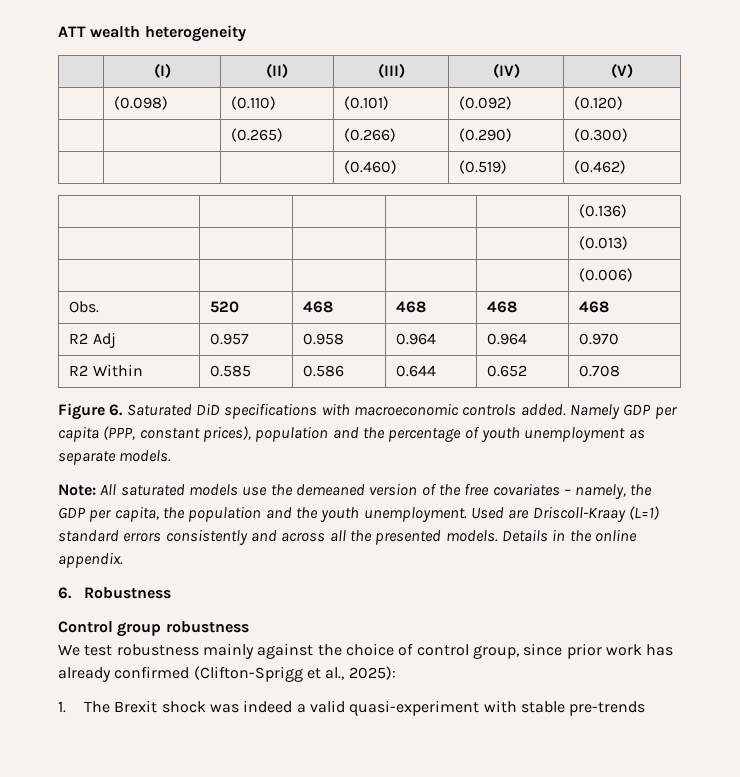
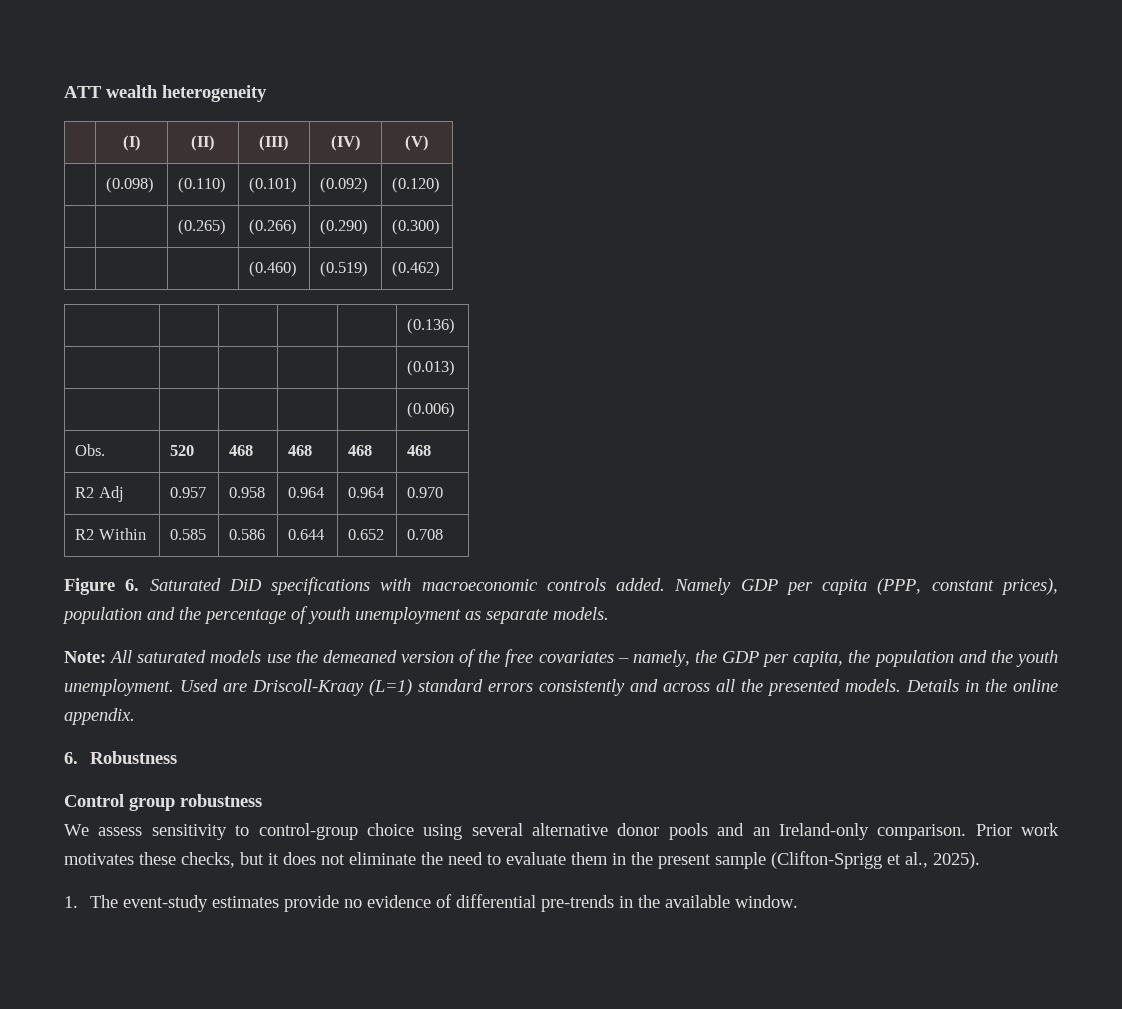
[84,643,674,659] [58,666,190,682] test robustness mainly against the choice of control group, since prior work has already confirmed -> [98,823,1059,840] [64,852,766,869] assess sensitivity to control-group choice using several alternative donor pools and an Ireland-only comparison. Prior work motivates these checks, but it does not eliminate the need to evaluate them in the present sample
[348,666,396,680] 2025): -> [933,852,980,869] 2025).
[114,700,646,716] Brexit shock was indeed a valid quasi-experiment with stable pre-trends -> [123,894,799,912] event-study estimates provide no evidence of differential pre-trends in the available window.

